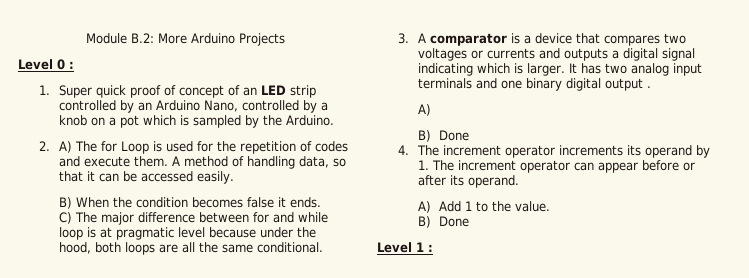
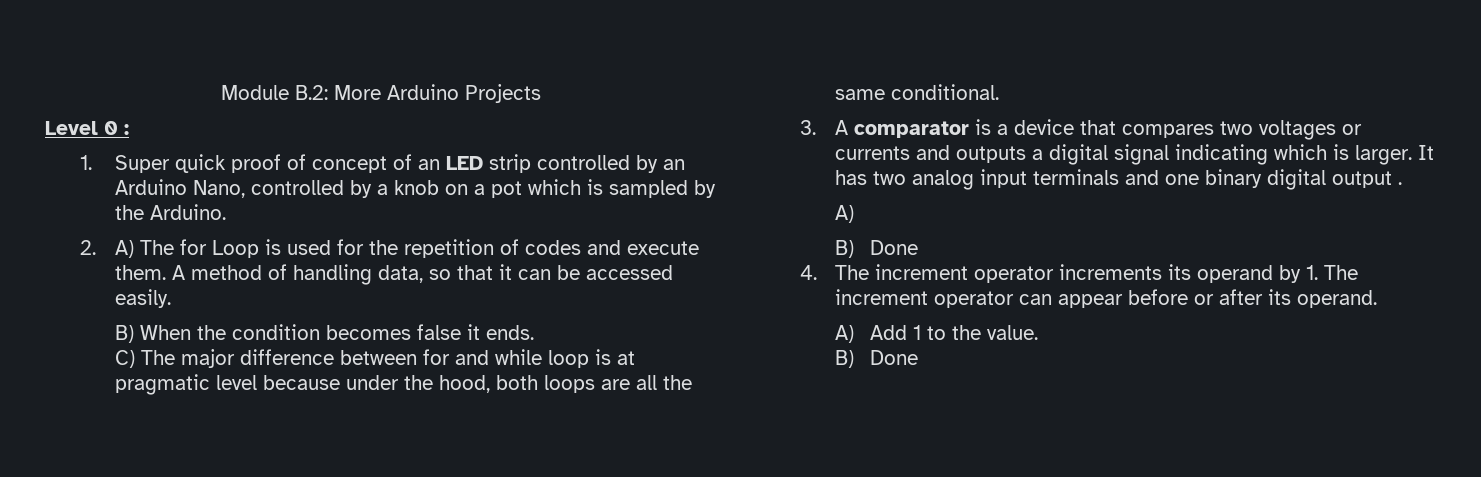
[377,242,433,253] // Level 1 : -> (919, 357) none

